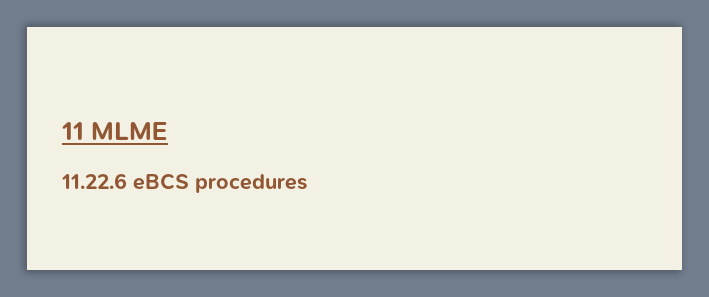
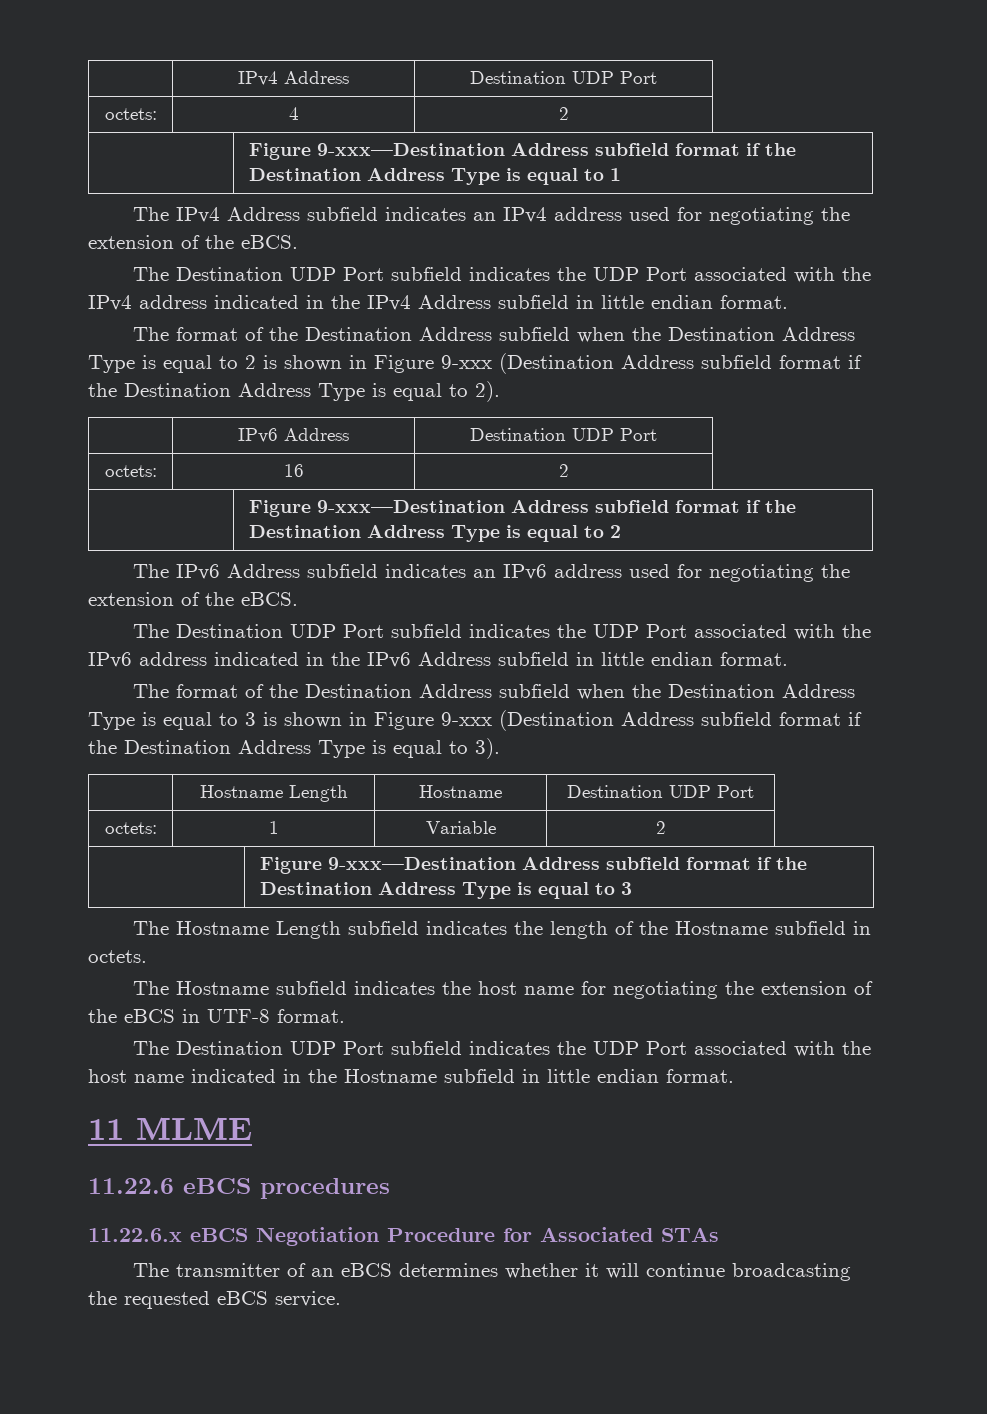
(61, 131) none -> [238,71,349,86] [470,71,657,84] [104,108,157,120] [288,107,299,120] [558,107,569,120] [248,143,796,160] [248,168,621,185] [133,207,851,225] [88,235,298,249] [133,267,872,283] [88,295,788,311] [133,327,856,343] [88,353,862,374] [88,381,500,402] [238,428,349,443] [470,428,657,441] [104,465,157,477] [283,464,304,477] [558,464,569,477] [248,500,796,517] [248,525,621,542] [133,564,851,582] [88,592,298,606] [133,624,872,640] [88,652,788,668] [133,684,856,700] [88,710,862,731] [88,738,500,759] [199,785,348,802] [419,785,502,798] [567,785,754,798] [104,822,157,834] [268,821,279,834] [425,821,496,834] [655,821,666,834] [259,857,807,874] [259,882,632,899] [133,921,872,939] [88,950,147,963] [133,981,874,999] [88,1009,345,1023] [133,1041,872,1057] [88,1069,734,1083] | IPv4 Address | Destination UDP Port // octets: | 4 | 2 // | Figure 9-xxx—Destination Address subfield format if the Destination Address Type is equal to 1 // The IPv4 Address subfield indicates an IPv4 address used for negotiating the extension of the eBCS. // The Destination UDP Port subfield indicates the UDP Port associated with the IPv4 address indicated in the IPv4 Address subfield in little endian format. // The format of the Destination Address subfield when the Destination Address Type is equal to 2 is shown in Figure 9-xxx (Destination Address subfield format if the Destination Address Type is equal to 2). // | IPv6 Address | Destination UDP Port // octets: | 16 | 2 // | Figure 9-xxx—Destination Address subfield format if the Destination Address Type is equal to 2 // The IPv6 Address subfield indicates an IPv6 address used for negotiating the extension of the eBCS. // The Destination UDP Port subfield indicates the UDP Port associated with the IPv6 address indicated in the IPv6 Address subfield in little endian format. // The format of the Destination Address subfield when the Destination Address Type is equal to 3 is shown in Figure 9-xxx (Destination Address subfield format if the Destination Address Type is equal to 3). // | Hostname Length | Hostname | Destination UDP Port // octets: | 1 | Variable | 2 // | Figure 9-xxx—Destination Address subfield format if the Destination Address Type is equal to 3 // The Hostname Length subfield indicates the length of the Hostname subfield in octets. // The Hostname subfield indicates the host name for negotiating the extension of the eBCS in UTF-8 format. // The Destination UDP Port subfield indicates the UDP Port associated with the host name indicated in the Hostname subfield in little endian format. //
(307, 183) none -> [88,1227,719,1246] [133,1263,852,1281] [88,1291,341,1309] // 11.22.6.x eBCS Negotiation Procedure for Associated STAs // The transmitter of an eBCS determines whether it will continue broadcasting the requested eBCS service.

